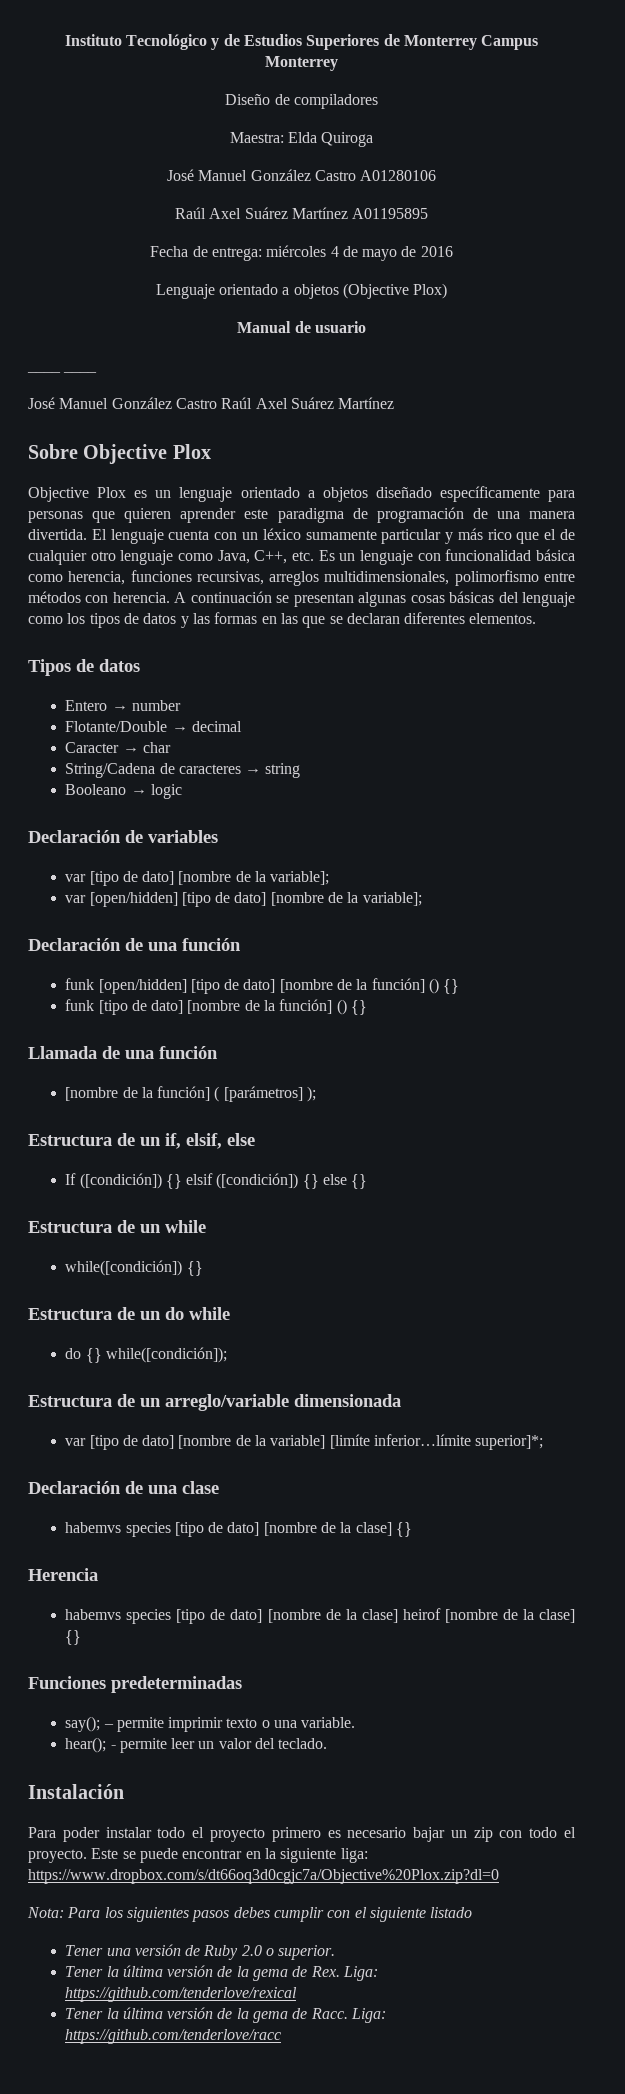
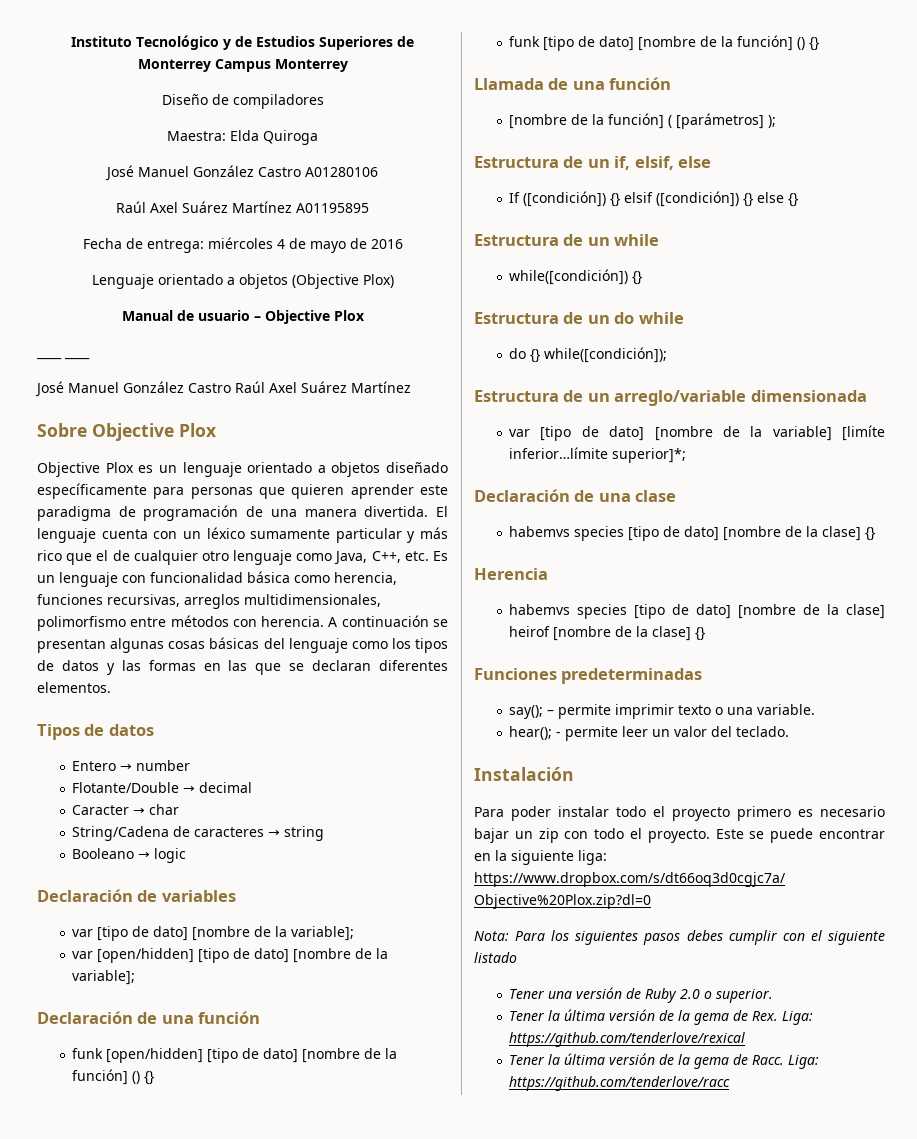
(366, 327) none -> [253,310,365,324] – Objective Plox

